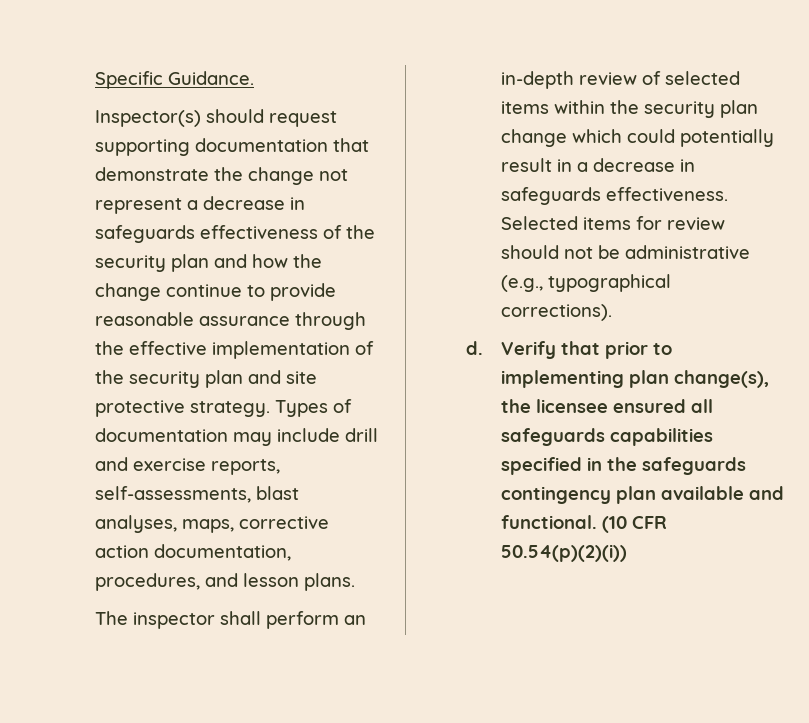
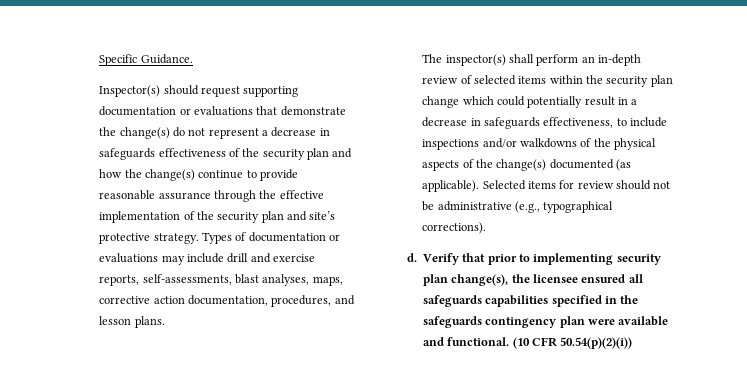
(328, 145) none -> [179,106,253,116] or evaluations
[247,167,314,185] change -> [119,127,185,139] change(s) do
[94,283,161,301] change -> [144,169,195,181] change(s)
[285,371,317,384] site -> [309,211,336,220] site’s
(228, 435) none -> [329,234,341,241] [99,253,159,263] or evaluations
[132,612,215,629] inspector -> [445,54,506,66] inspector(s)
[605,187,728,201] effectiveness. -> [543,117,668,128] [422,138,657,150] [422,159,632,171] [422,180,480,192] effectiveness, to include inspections and/or walkdowns of the physical aspects of the change(s) documented (as applicable).
(624, 379) none -> [616,254,661,265] security
(656, 495) none -> [587,319,615,325] were

